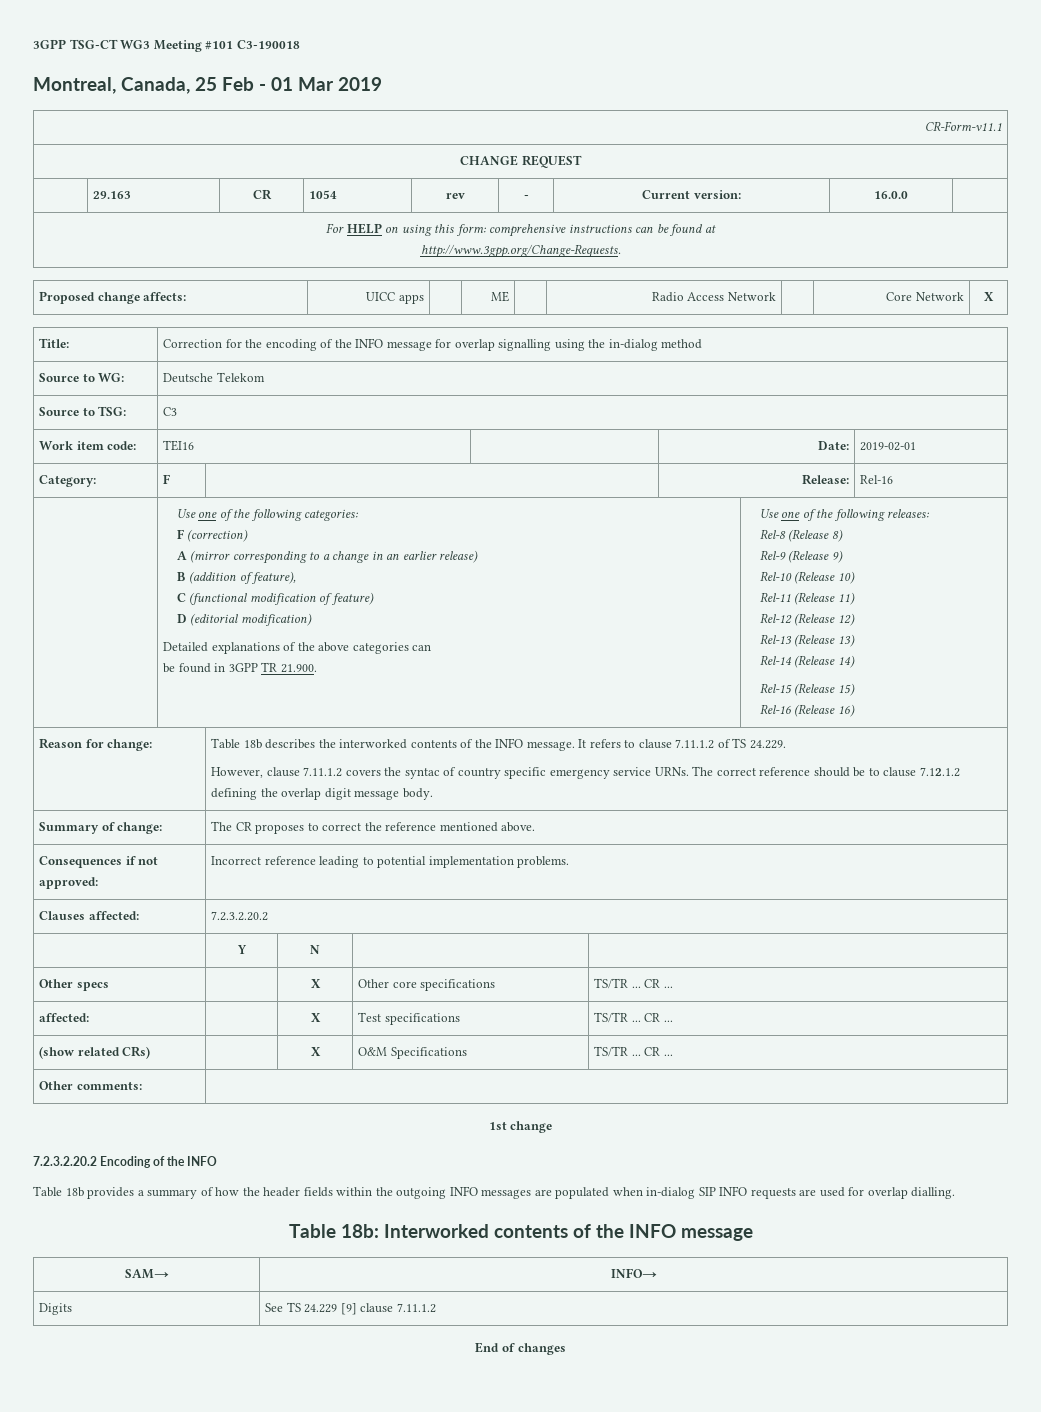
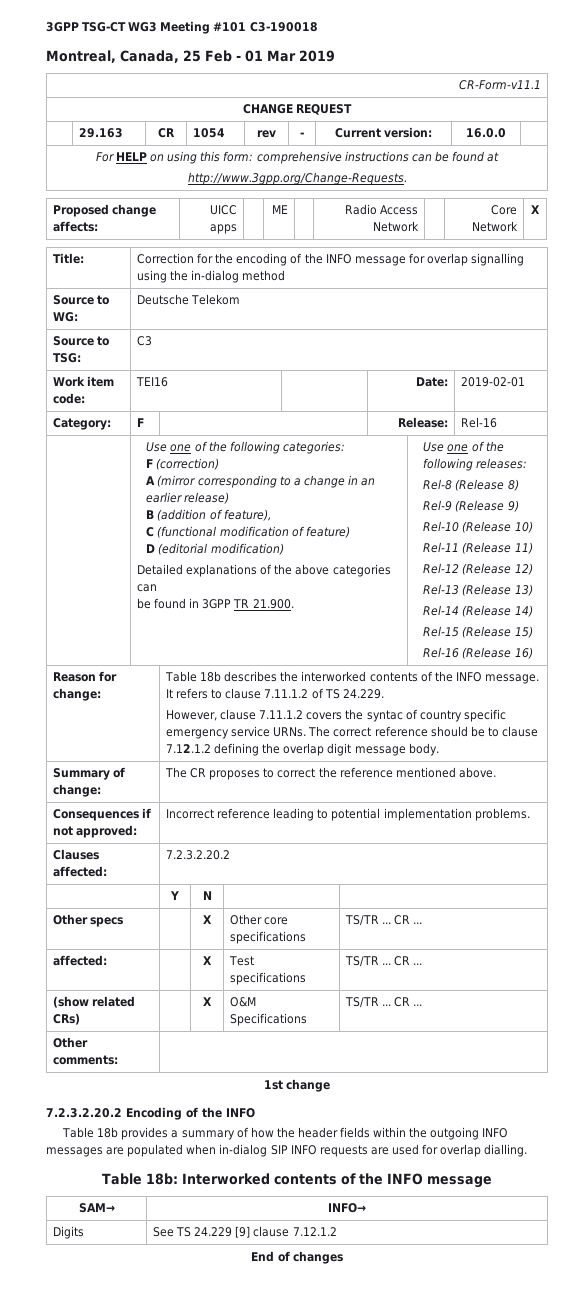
[396,1303,436,1313] 7.11.1.2 -> [292,1227,337,1236] 7.12.1.2

